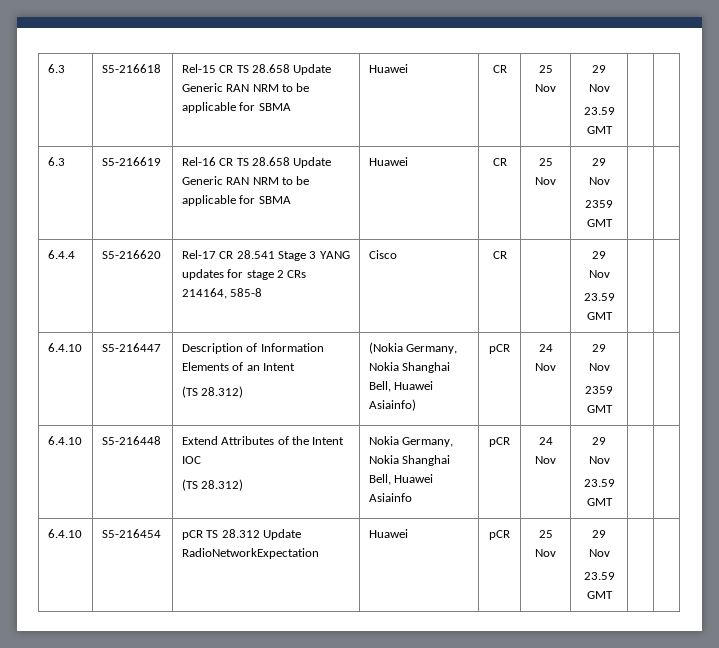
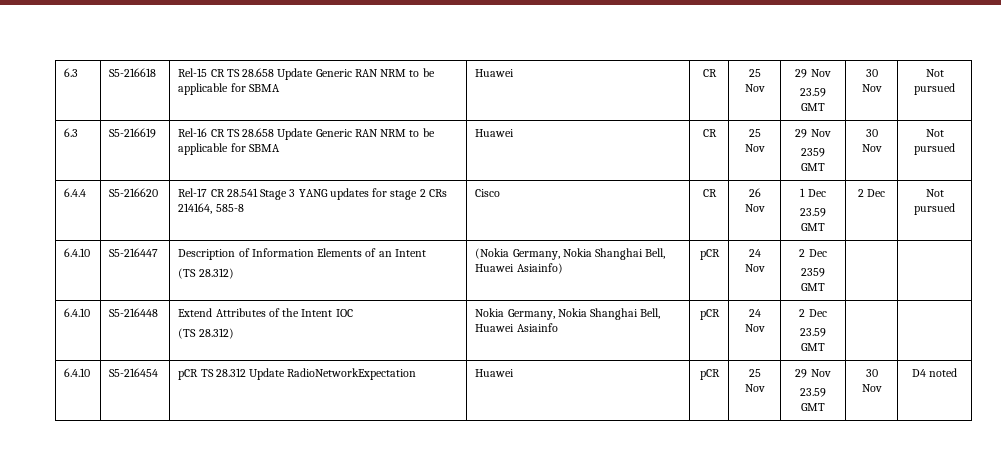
(613, 130) | -> [865,69,878,77] [861,84,882,92] [925,69,944,77] [914,83,955,95] 30 Nov | Not pursued
(613, 223) | -> [865,129,878,137] [861,144,882,152] [925,129,944,137] [914,143,955,155] 30 Nov | Not pursued
[592,251,606,259] [588,270,610,278] [583,293,615,301] [586,312,613,320] | 29 Nov // 23.59 GMT | | -> [748,188,761,197] [744,204,765,212] [800,188,826,197] [800,208,826,217] [801,223,825,231] [857,189,886,197] [925,189,944,197] [914,203,955,215] 26 Nov | 1 Dec // 23.59 GMT | 2 Dec | Not pursued
[592,344,606,352] [588,363,610,371] 29 Nov -> [799,249,827,257] 2 Dec
[592,437,606,445] [588,456,610,464] 29 Nov -> [799,309,827,317] 2 Dec
(613, 595) | -> [865,369,878,377] [861,384,882,392] [911,368,958,377] 30 Nov | D4 noted

